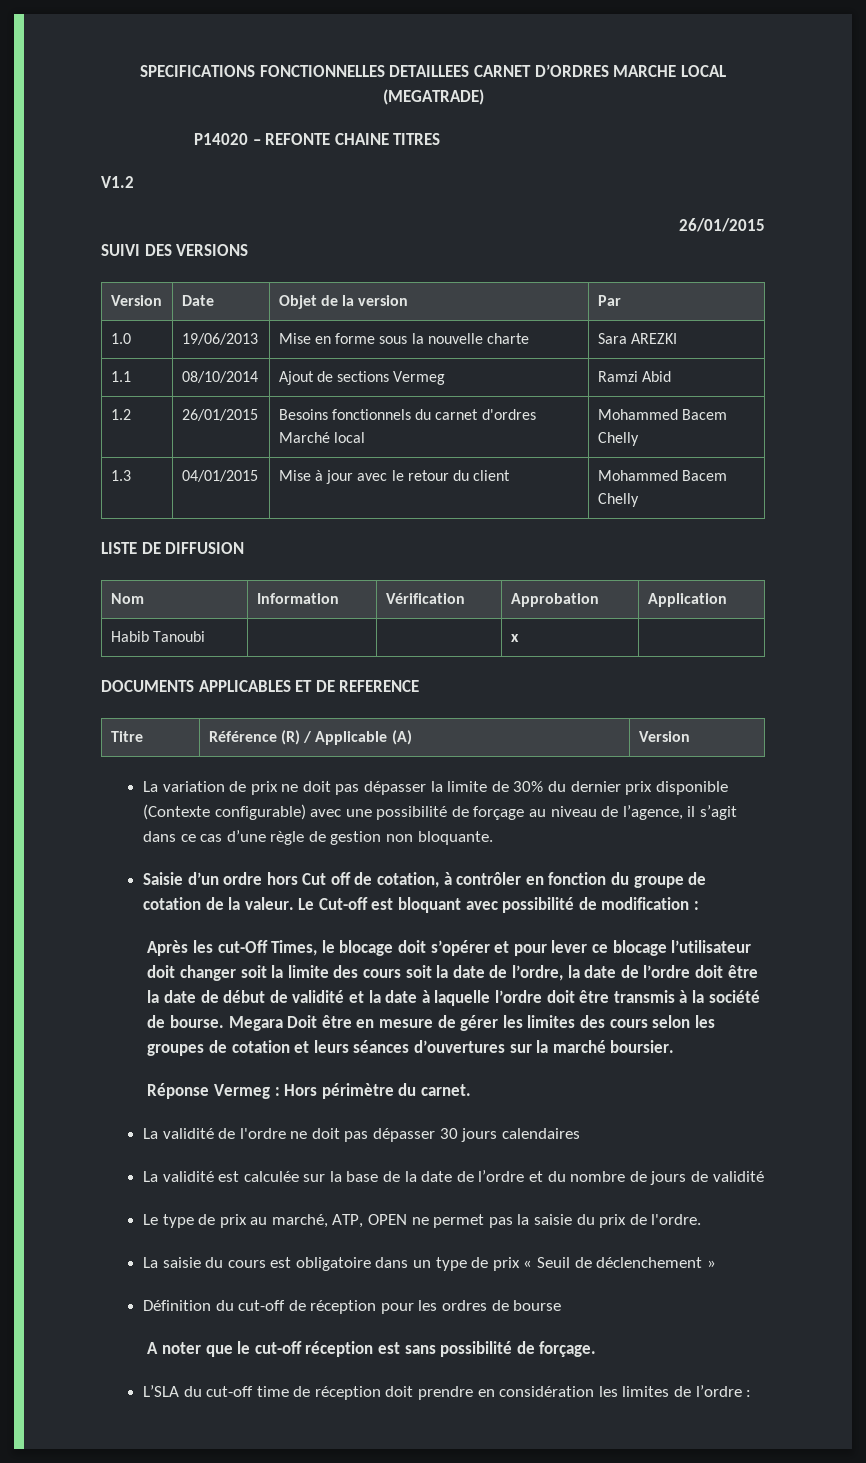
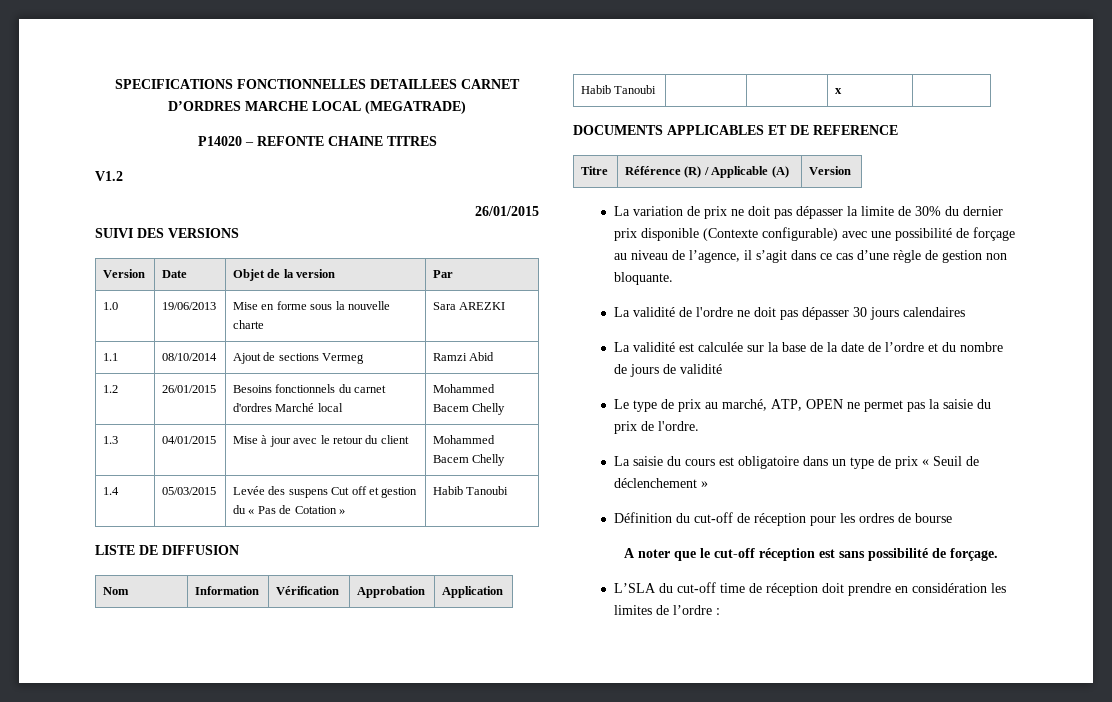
(639, 500) none -> [103,487,120,495] [162,487,217,495] [233,486,418,498] [233,505,345,514] [433,486,509,495] // 1.4 | 05/03/2015 | Levée des suspens Cut off et gestion du « Pas de Cotation » | Habib Tanoubi
[142,872,707,888] [142,897,700,913] [147,940,752,956] [147,965,758,981] [147,990,760,1006] [147,1015,715,1031] [147,1040,675,1056] [147,1083,472,1099] // Saisie d’un ordre hors Cut off de cotation, à contrôler en fonction du groupe de cotation de la valeur. Le Cut-off est bloquant avec possibilité de modification : // Après les cut-Off Times, le blocage doit s’opérer et pour lever ce blocage l’utilisateur doit changer soit la limite des cours soit la date de l’ordre, la date de l’ordre doit être la date de début de validité et la date à laquelle l’ordre doit être transmis à la société de bourse. Megara Doit être en mesure de gérer les limites des cours selon les groupes de cotation et leurs séances d’ouvertures sur la marché boursier. // Réponse Vermeg : Hors périmètre du carnet. -> (674, 278) none

